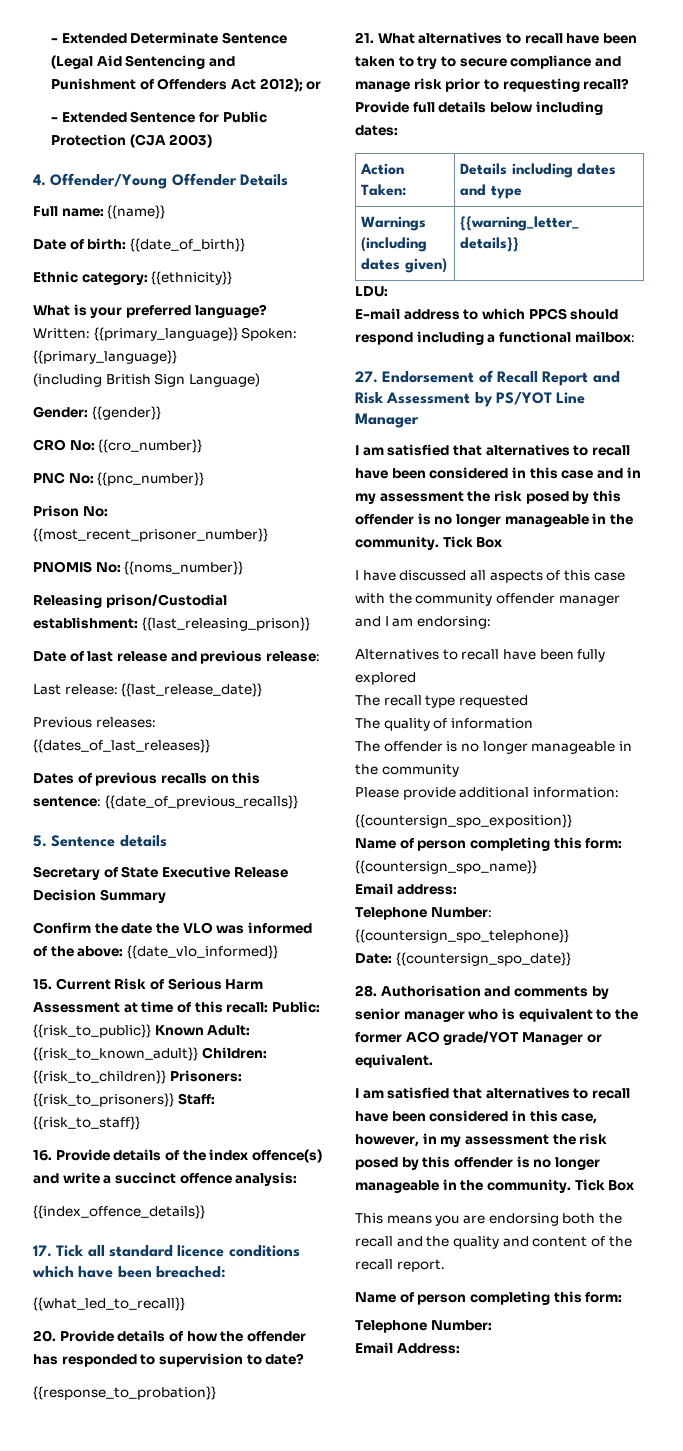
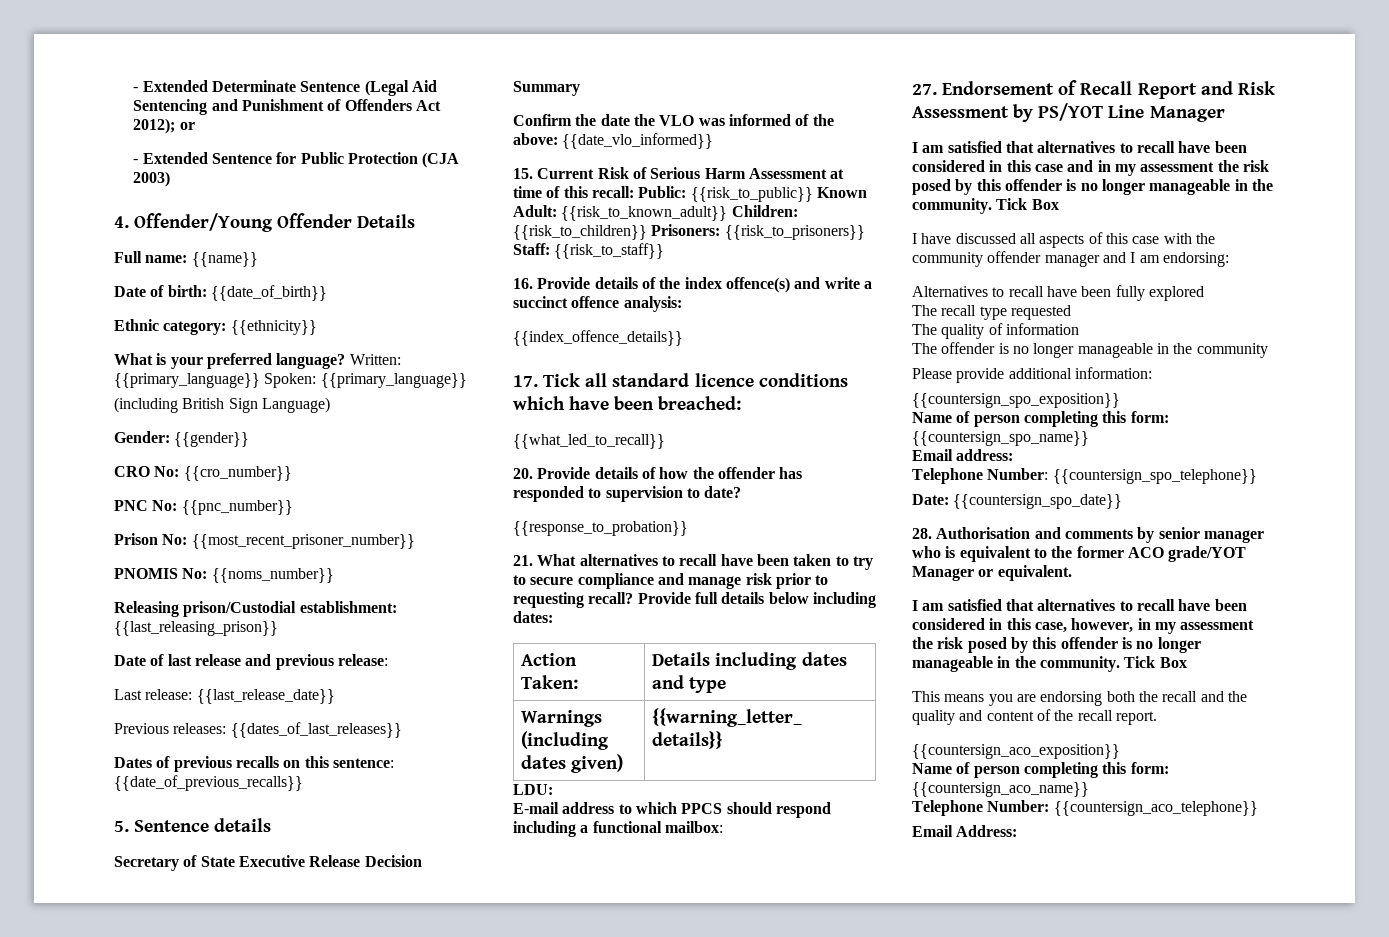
[355,1291,623,1305] [355,1320,492,1333] // Name of person completing this form: // Telephone Number: -> [912,744,1120,759] [912,762,1169,778] [912,782,1089,797] [912,800,1258,816] // {{countersign_aco_exposition}} // Name of person completing this form: {{countersign_aco_name}} // Telephone Number: {{countersign_aco_telephone}}

